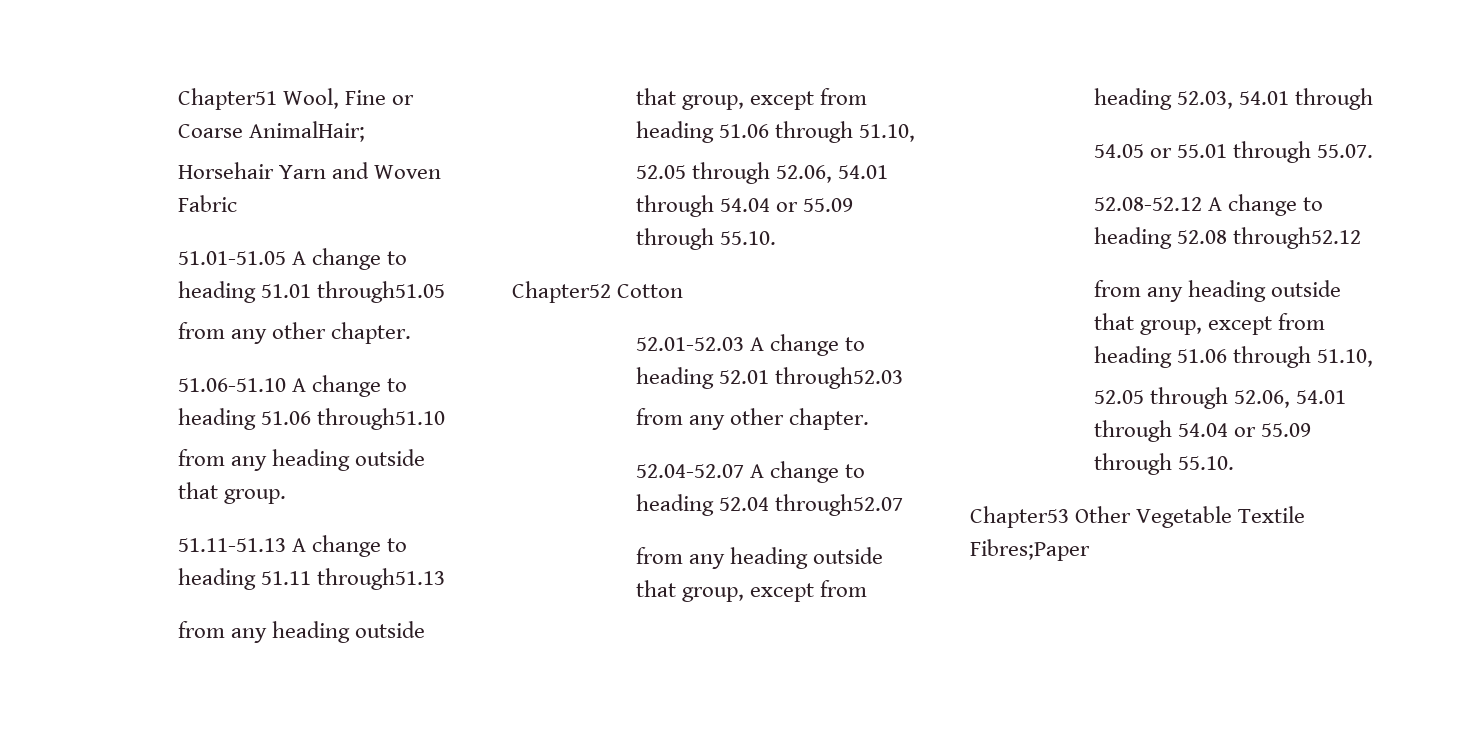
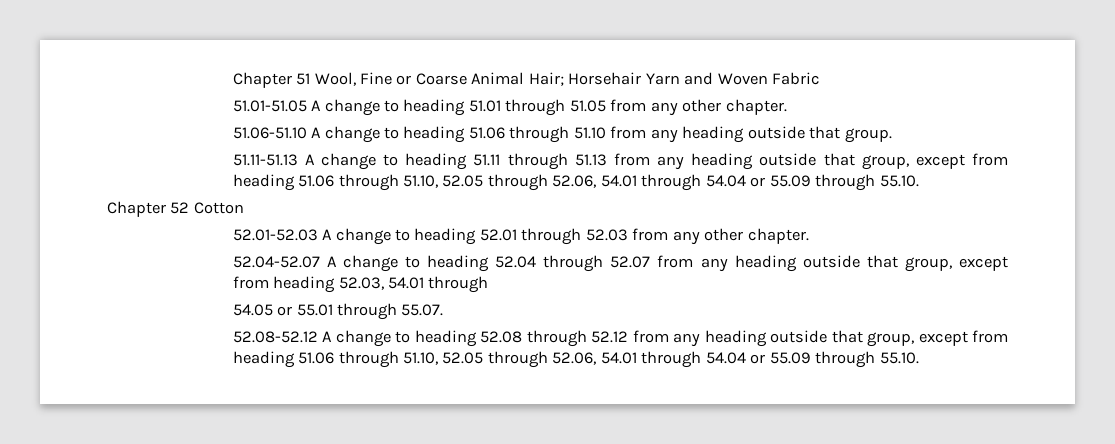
[177,88,277,110] Chapter51 -> [232,72,311,88] Chapter 51
[248,121,365,142] AnimalHair; // -> [471,72,564,86] Animal Hair;
[317,281,446,303] through51.05 // -> [505,99,606,116] through 51.05
[317,408,446,430] through51.10 // -> [509,126,606,143] through 51.10
[317,568,446,590] through51.13 // -> [507,153,607,170] through 51.13
(916, 133) // -> (438, 181) none
[512,281,611,303] Chapter52 -> [107,201,190,217] Chapter 52
[775,367,904,389] through52.03 // -> [521,228,628,245] through 52.03
[775,494,904,516] through52.07 // -> [543,255,651,272] through 52.07
[1233,227,1362,249] through52.12 // -> [526,330,629,347] through 52.12
(1374, 358) // -> (438, 358) none
[970,506,1306,528] [970,539,1090,561] // Chapter53 Other Vegetable Textile Fibres;Paper -> (919, 358) none

